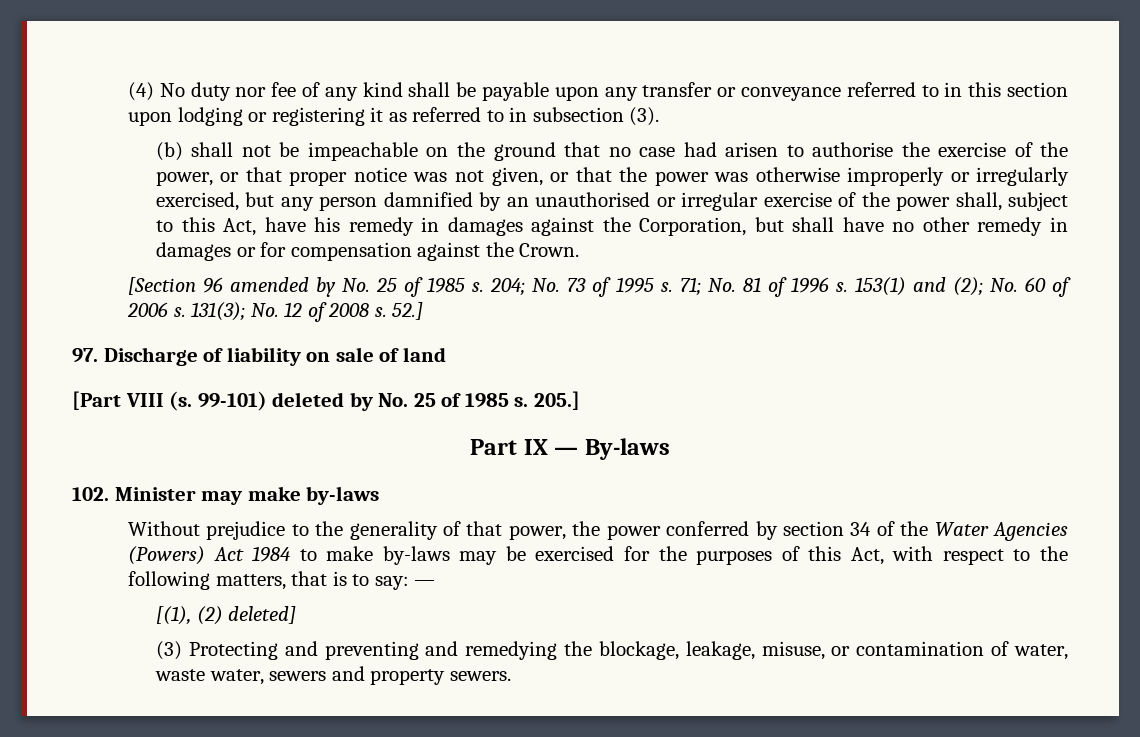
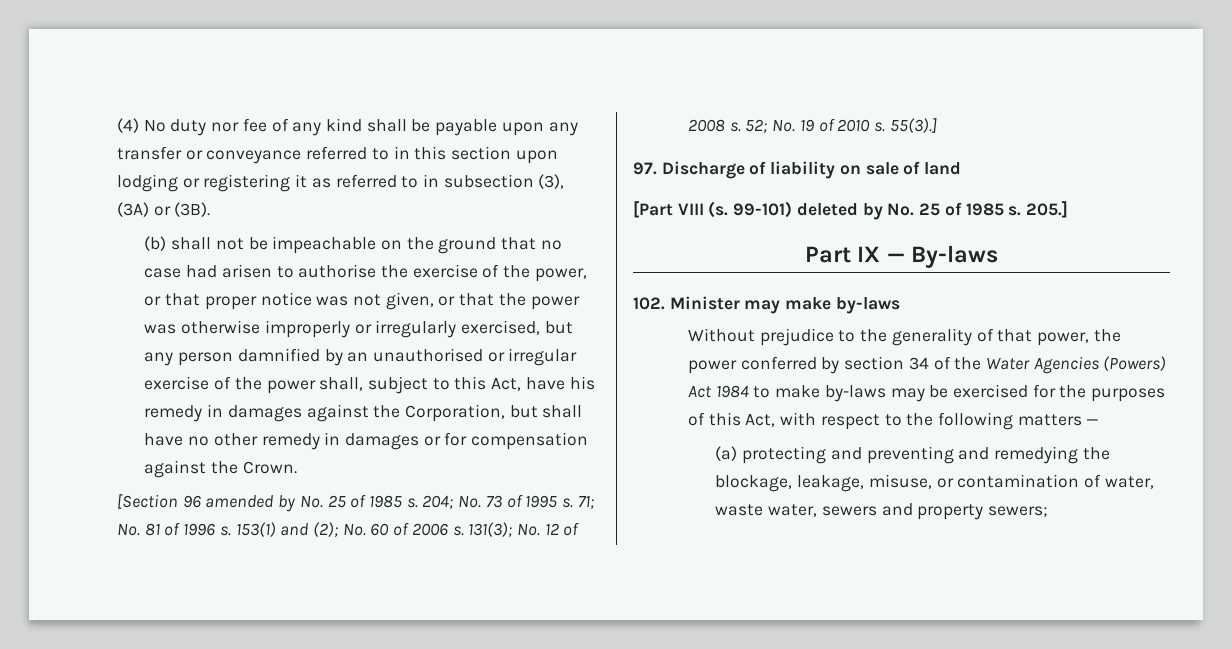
[629,107,660,126] (3). -> [538,174,565,189] [116,202,211,217] (3), (3A) or (3B).
[392,302,424,320] 52.] -> [745,118,937,133] 52; No. 19 of 2010 s. 55(3).]
[215,571,436,590] [155,606,297,625] [155,641,278,660] matters, that is to say: — // [(1), (2) deleted] // (3) Protecting -> [1017,414,1100,426] [715,446,827,464] matters — // (a) protecting
[449,671,511,681] sewers. -> [987,506,1048,517] sewers;

